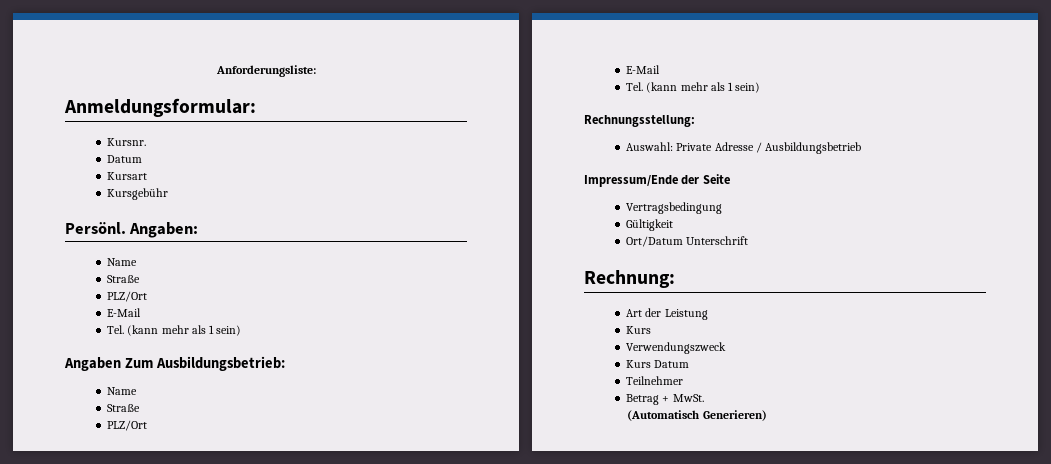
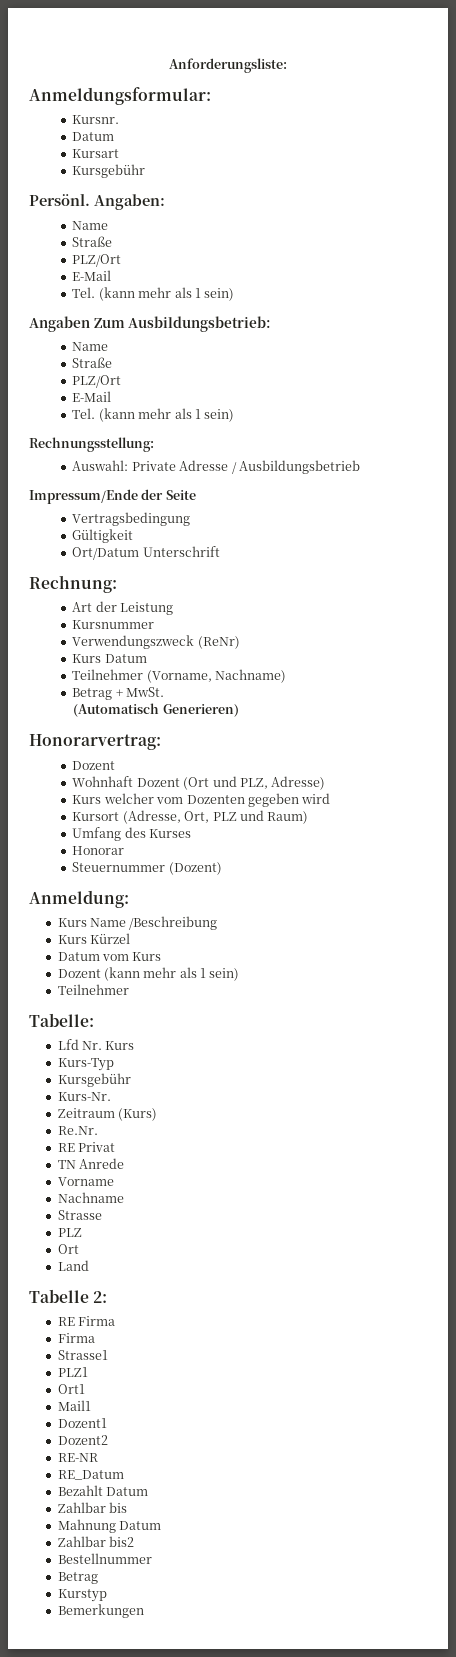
[626,326,652,334] Kurs -> [72,620,155,629] Kursnummer
(727, 348) none -> [197,636,240,649] (ReNr)
(684, 380) none -> [146,669,287,683] (Vorname, Nachname)
(767, 415) none -> [29,734,161,750] [72,761,116,770] [72,776,326,790] [72,793,331,807] [72,810,309,824] [72,827,192,841] [72,846,125,855] [72,862,222,875] [29,890,129,908] [57,916,218,930] [57,933,130,944] [57,952,162,961] [57,967,240,981] [57,984,129,995] [29,1013,94,1027] [57,1039,135,1050] [57,1058,114,1071] [57,1073,131,1087] [57,1092,111,1101] [57,1108,157,1121] [57,1126,98,1135] [57,1142,115,1152] [57,1158,124,1169] [57,1177,114,1186] [57,1192,124,1203] [57,1210,102,1220] [57,1228,82,1237] [57,1244,79,1254] [57,1260,89,1271] [29,1289,108,1303] [57,1316,115,1326] [57,1333,95,1343] [57,1350,108,1360] [57,1367,88,1377] [57,1384,85,1394] [57,1400,91,1411] [57,1418,107,1428] [57,1435,108,1445] [57,1453,98,1462] [57,1470,124,1480] [57,1485,148,1496] [57,1502,127,1513] [57,1519,161,1533] [57,1536,134,1547] [57,1553,152,1564] [57,1572,98,1584] [57,1589,107,1602] [57,1604,144,1618] // Honorarvertrag: // Dozent // Wohnhaft Dozent (Ort und PLZ, Adresse) // Kurs welcher vom Dozenten gegeben wird // Kursort (Adresse, Ort, PLZ und Raum) // Umfang des Kurses // Honorar // Steuernummer (Dozent) // Anmeldung: // Kurs Name /Beschreibung // Kurs Kürzel // Datum vom Kurs // Dozent (kann mehr als 1 sein) // Teilnehmer // Tabelle: // Lfd Nr. Kurs // Kurs-Typ // Kursgebühr // Kurs-Nr. // Zeitraum (Kurs) // Re.Nr. // RE Privat // TN Anrede // Vorname // Nachname // Strasse // PLZ // Ort // Land // Tabelle 2: // RE Firma // Firma // Strasse1 // PLZ1 // Ort1 // Mail1 // Dozent1 // Dozent2 // RE-NR // RE_Datum // Bezahlt Datum // Zahlbar bis // Mahnung Datum // Zahlbar bis2 // Bestellnummer // Betrag // Kurstyp // Bemerkungen

